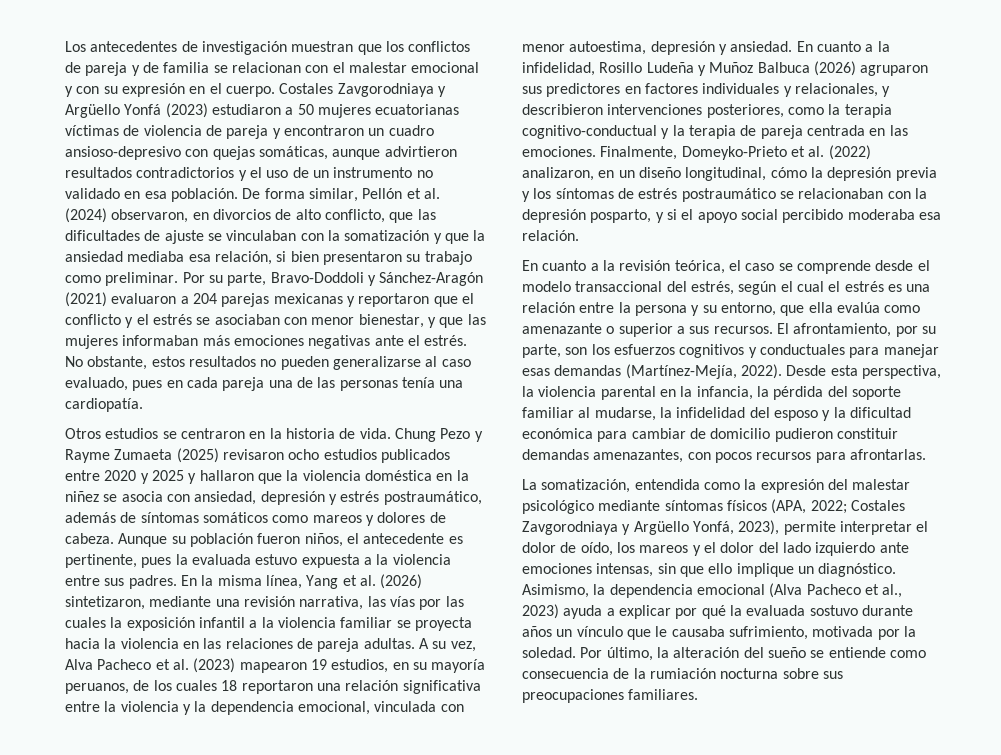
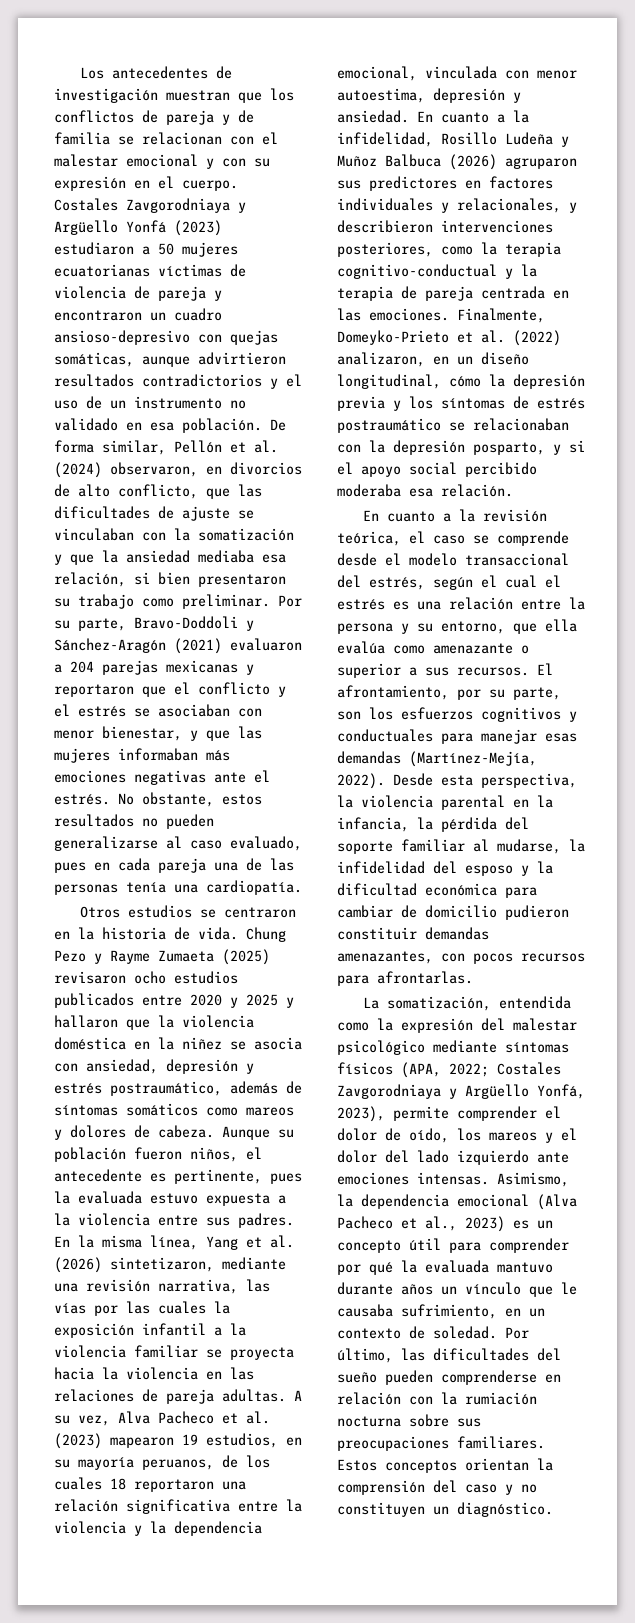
[839,521,912,535] interpretar -> [457,1106,537,1121] comprender
[596,563,897,577] intensas, sin que ello implique un diagnóstico. -> [417,1172,489,1185] intensas.
[563,605,671,619] ayuda a explicar -> [513,1220,553,1229] [337,1238,569,1253] es un concepto útil para comprender
[809,605,858,616] sostuvo -> [497,1262,553,1273] mantuvo
[812,626,916,640] [522,647,926,661] [522,668,630,679] motivada por la soledad. Por último, la alteración del sueño se entiende como consecuencia de -> [505,1308,545,1317] [337,1326,529,1339] [337,1348,561,1363] [337,1370,561,1385] [337,1392,433,1405] en un contexto de soledad. Por último, las dificultades del sueño pueden comprenderse en relación con
(699, 694) none -> [337,1458,553,1473] [337,1480,537,1495] [337,1502,553,1517] Estos conceptos orientan la comprensión del caso y no constituyen un diagnóstico.

